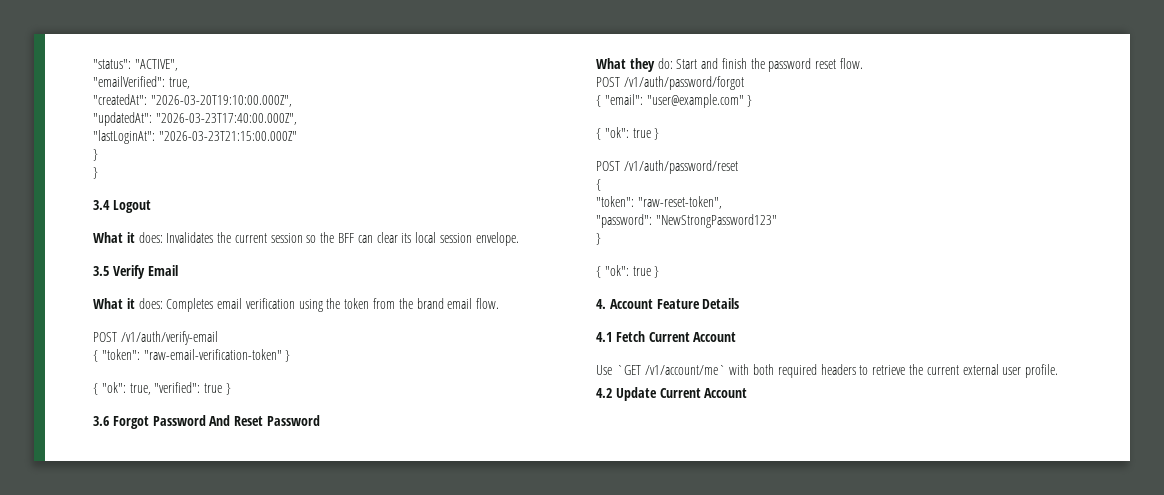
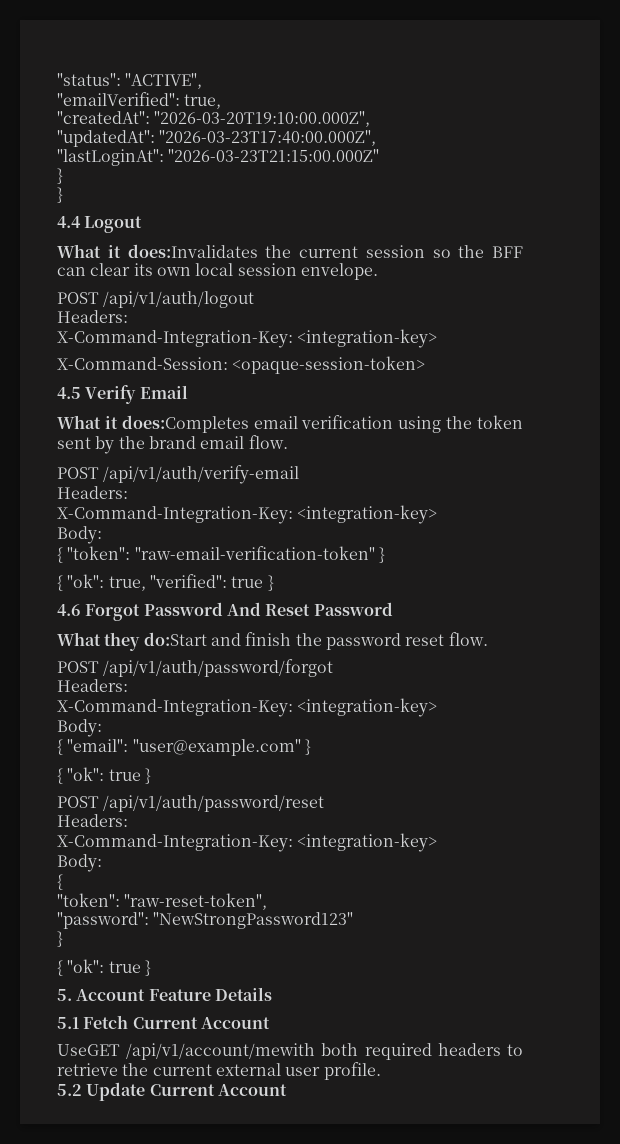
[93,200,110,210] 3.4 -> [57,216,81,228] 4.4
[138,232,214,243] does: Invalidates -> [127,244,258,258] does:Invalidates
(412, 238) none -> [156,267,191,276] own
[93,266,109,276] 3.5 -> [57,291,255,308] [57,310,128,323] [57,329,438,348] [57,356,426,374] [57,387,81,399] POST /api/v1/auth/logout // Headers: // X-Command-Integration-Key: <integration-key> // X-Command-Session: <opaque-session-token> // 4.5
[138,298,214,312] does: Completes -> [121,415,249,433] does:Completes
[373,298,396,309] from -> [57,436,115,454] sent by
[120,331,218,345] /v1/auth/verify-email -> [103,465,300,484] [57,486,128,499] [57,505,438,524] [57,526,102,544] /api/v1/auth/verify-email // Headers: // X-Command-Integration-Key: <integration-key> // Body:
[93,416,109,426] 3.6 -> [57,604,81,616] 4.6
[657,58,698,69] do: Start -> [143,632,207,646] do:Start
[623,76,744,90] /v1/auth/password/forgot -> [103,659,334,677] [57,679,128,692] [57,698,438,717] [57,719,102,737] /api/v1/auth/password/forgot // Headers: // X-Command-Integration-Key: <integration-key> // Body:
[623,160,738,174] /v1/auth/password/reset -> [103,795,325,812] [57,814,128,827] [57,833,438,852] [57,854,102,872] /api/v1/auth/password/reset // Headers: // X-Command-Integration-Key: <integration-key> // Body:
[596,299,606,309] 4. -> [57,989,72,1001] 5.
[596,332,612,342] 4.1 -> [57,1017,79,1029] 5.1
[596,364,750,375] Use `GET /v1/account/me` with -> [57,1043,316,1060] UseGET /api/v1/account/mewith
[596,388,612,398] 4.2 -> [57,1084,82,1096] 5.2

